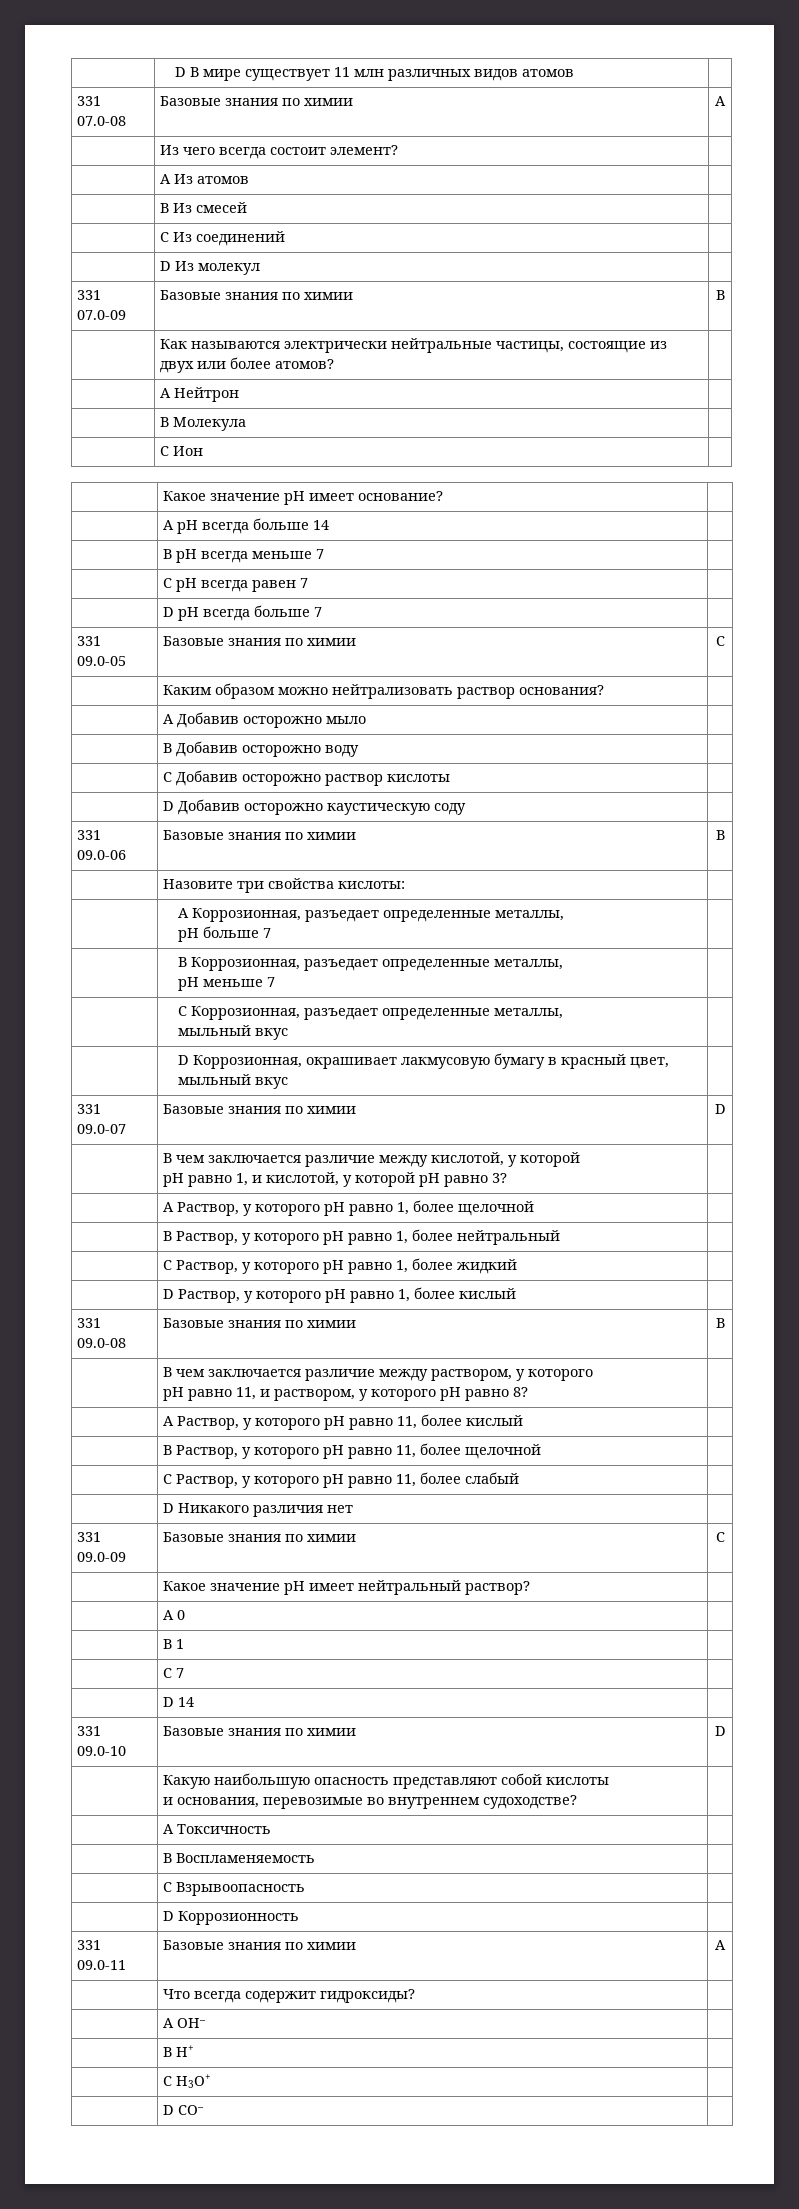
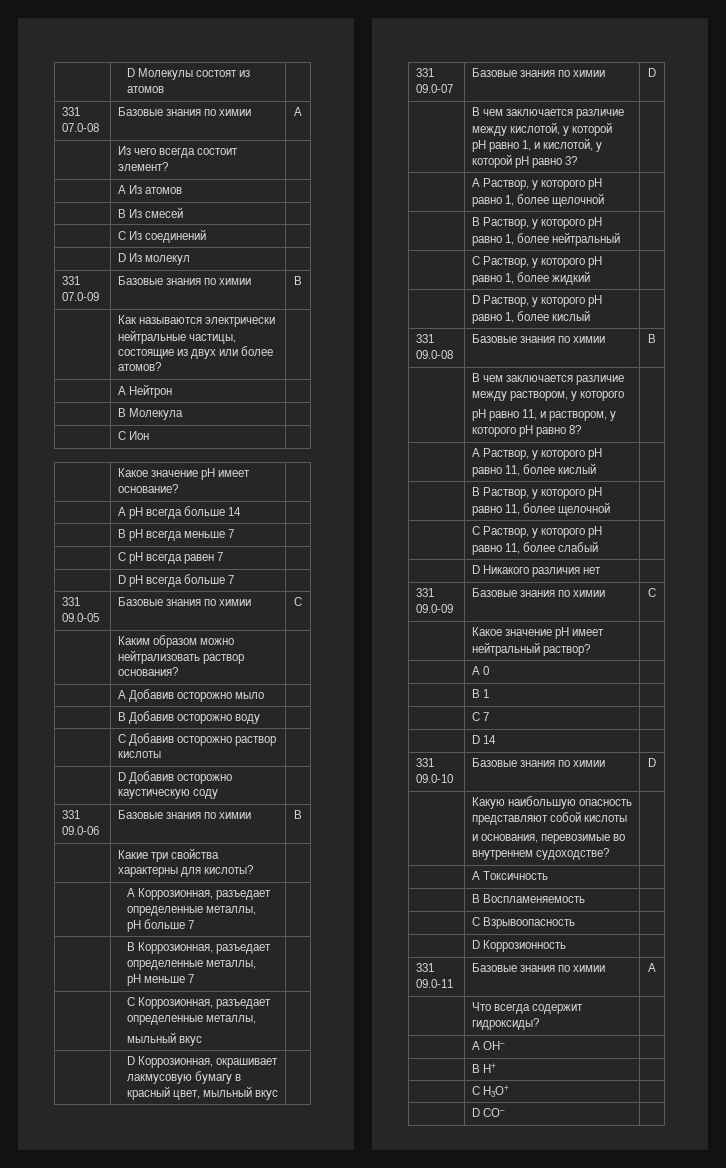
[174,67,518,81] | D В мире существует 11 млн различных видов -> [126,68,251,80] | D Молекулы состоят из
[163,879,234,889] Назовите -> [117,850,148,859] Какие
[338,881,406,889] кислоты: -> [117,865,253,877] характерны для кислоты?

